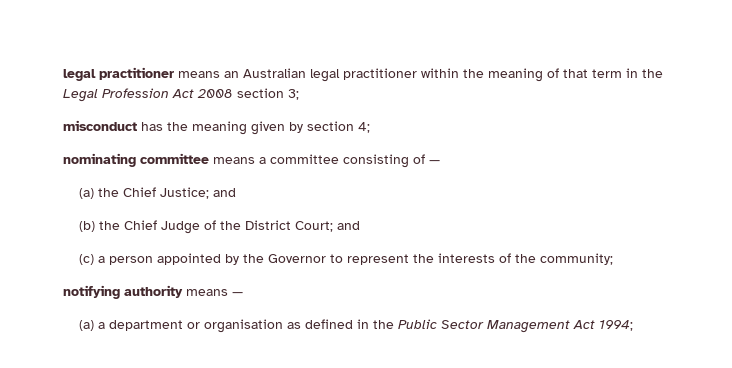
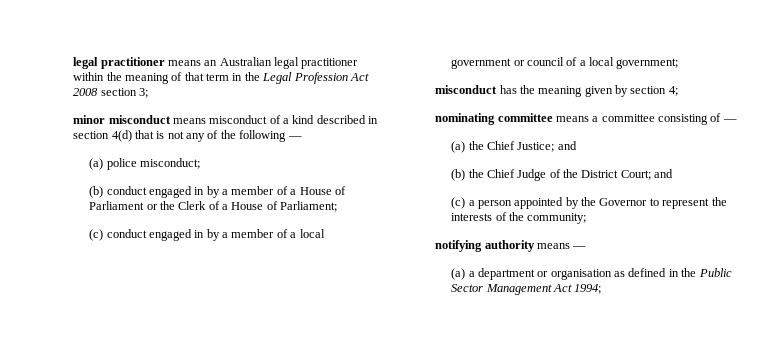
(300, 94) none -> [73,115,379,124] [73,130,302,142] [89,158,200,170] [89,186,346,198] [89,201,338,212] [89,229,325,241] [451,57,679,69] // minor misconduct means misconduct of a kind described in section 4(d) that is not any of the following — // (a) police misconduct; // (b) conduct engaged in by a member of a House of Parliament or the Clerk of a House of Parliament; // (c) conduct engaged in by a member of a local government or council of a local government;

